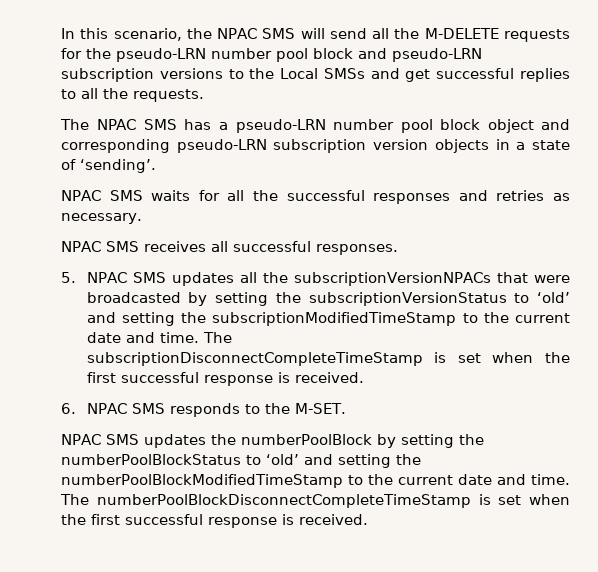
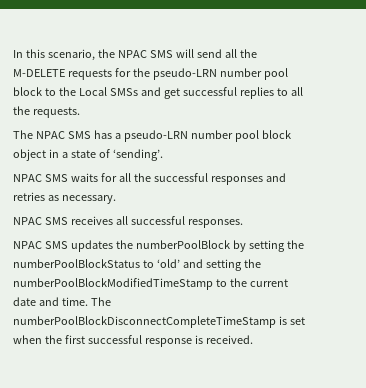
[358,48,482,62] [61,68,223,82] and pseudo-LRN subscription versions -> (42, 91) none
[540,119,570,130] [61,139,489,153] and corresponding pseudo-LRN subscription version objects -> (46, 155) none
[61,272,570,286] [86,292,570,306] [86,312,570,326] [86,332,232,343] [86,352,570,366] [86,372,364,386] [61,403,346,417] // 5. NPAC SMS updates all the subscriptionVersionNPACs that were broadcasted by setting the subscriptionVersionStatus to ‘old’ and setting the subscriptionModifiedTimeStamp to the current date and time. The subscriptionDisconnectCompleteTimeStamp is set when the first successful response is received. // 6. NPAC SMS responds to the M-SET. -> (243, 223) none

